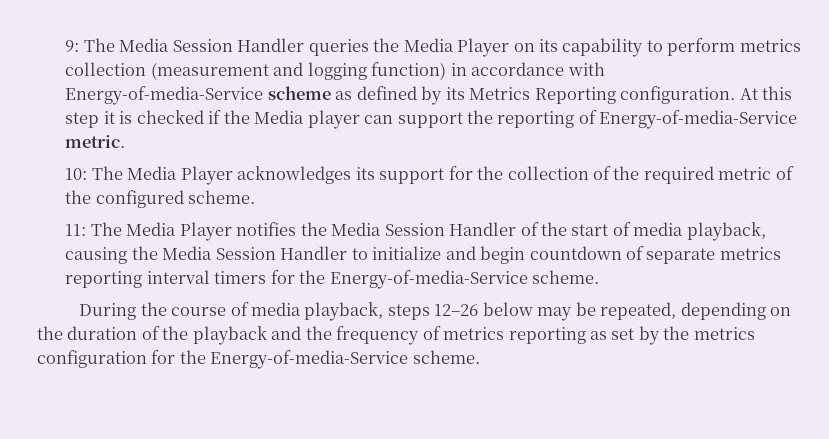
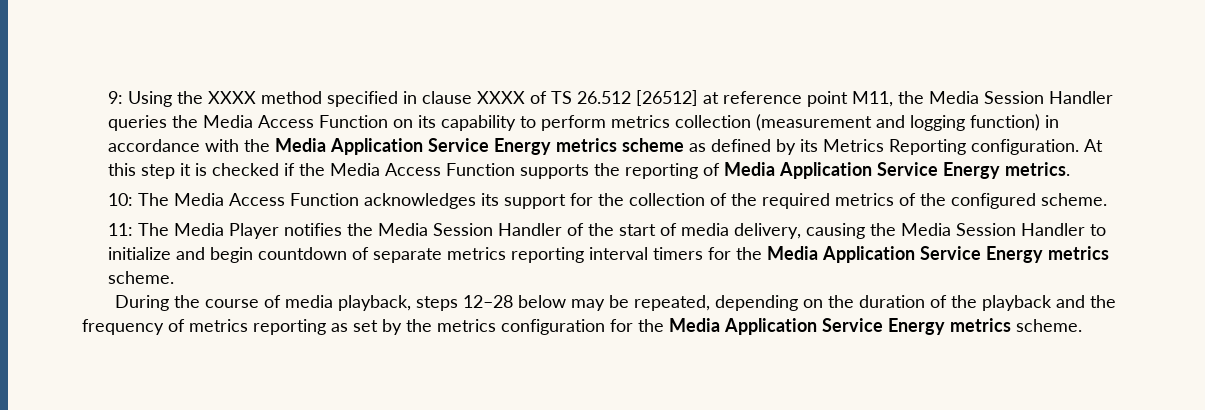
[83,38,115,52] The -> [128,90,925,107] Using the XXXX method specified in clause XXXX of TS 26.512 [26512] at reference point M11, the
[457,38,510,57] Player -> [258,115,389,128] Access Function
[65,86,264,105] Energy-of-media-Service -> [244,138,618,155] the Media Application Service Energy metrics
[307,110,798,129] [65,135,126,148] player can support the reporting of Energy-of-media-Service metric. -> [385,162,1071,179] Access Function supports the reporting of Media Application Service Energy metrics.
[180,166,233,185] Player -> [229,193,360,206] Access Function
[718,167,772,180] metric -> [835,193,895,206] metrics
[686,222,766,241] playback, -> [734,223,802,239] delivery,
[329,270,528,289] Energy-of-media-Service -> [767,246,1110,263] Media Application Service Energy metrics
[434,304,479,316] 12–26 -> [462,295,513,308] 12–28
[210,350,409,369] Energy-of-media-Service -> [669,318,1011,335] Media Application Service Energy metrics

